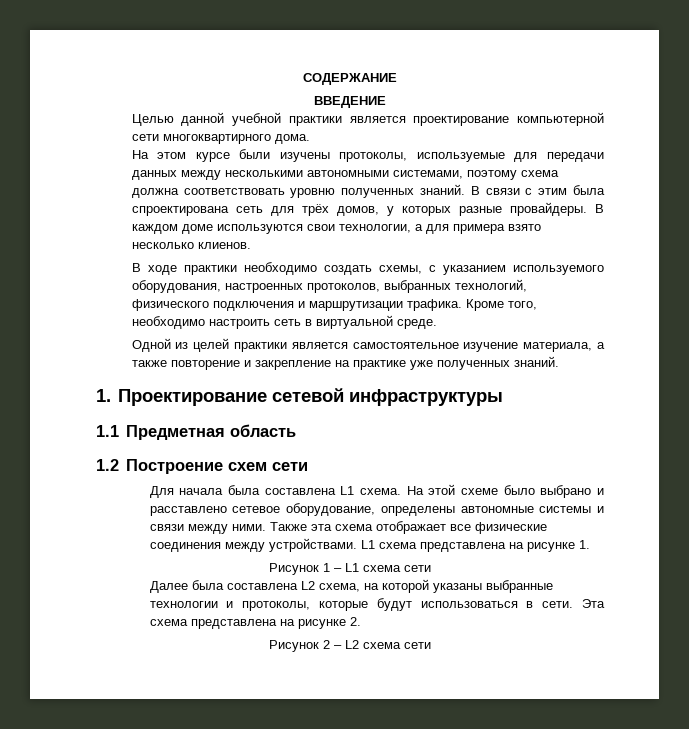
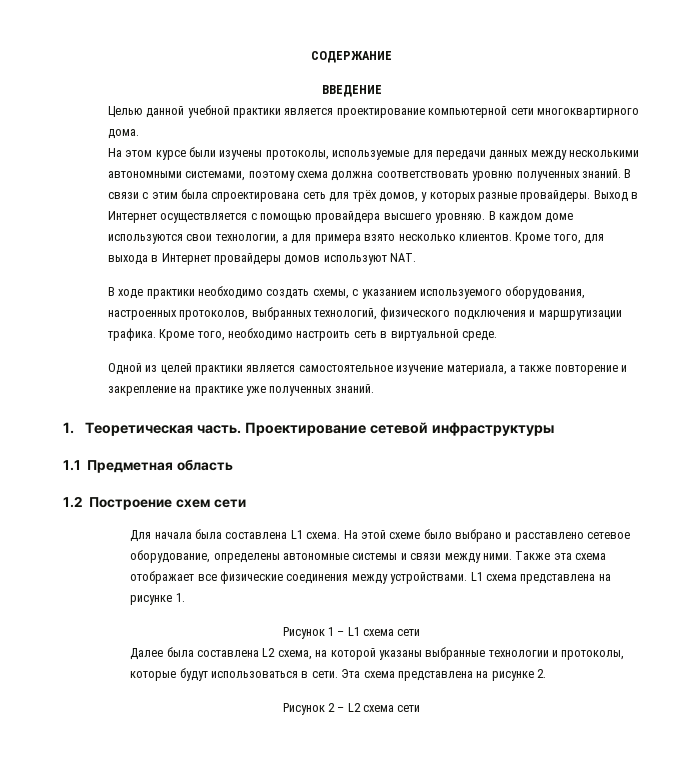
(587, 209) none -> [593,190,639,202] [107,211,486,223] Выход в Интернет осуществляется с помощью провайдера высшего уровняю.
[197,242,251,249] клиенов. -> [458,232,604,244] [107,253,417,265] клиентов. Кроме того, для выхода в Интернет провайдеры домов используют NAT.
(111, 395) none -> [85,422,242,436] Теоретическая часть.

